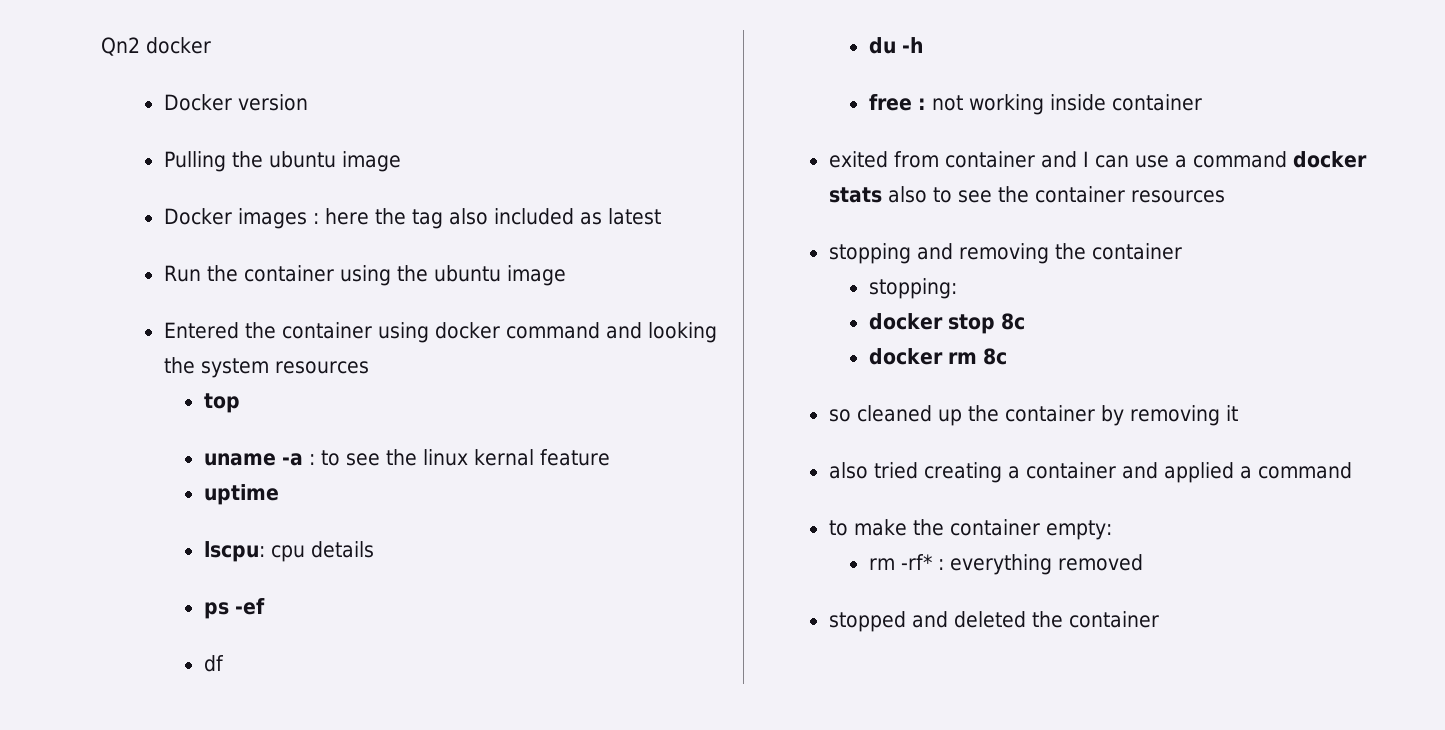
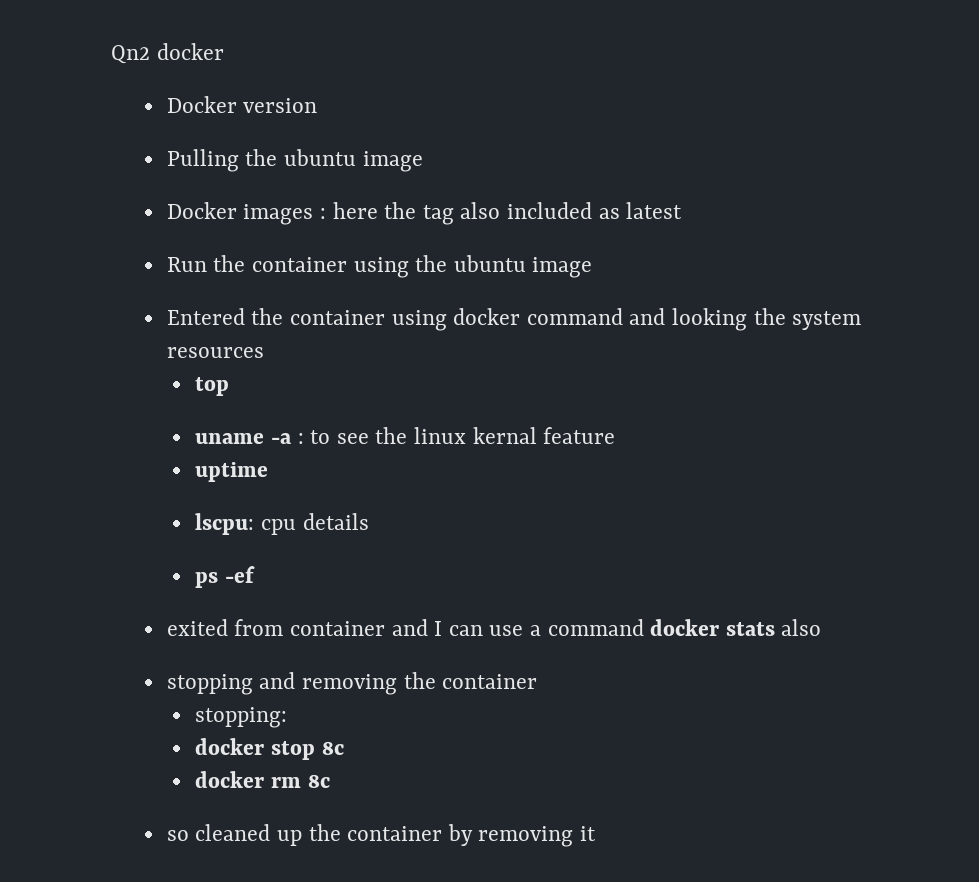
[203,655,224,672] [868,37,923,54] [868,94,1202,115] // df // du -h // free : not working inside container -> (255, 574) none
[932,186,1225,203] to see the container resources -> (822, 627) none
[828,462,1352,483] [828,519,1112,540] [868,554,1143,575] [828,611,1159,632] // also tried creating a container and applied a command // to make the container empty: // rm -rf* : everything removed // stopped and deleted the container -> (596, 833) none

